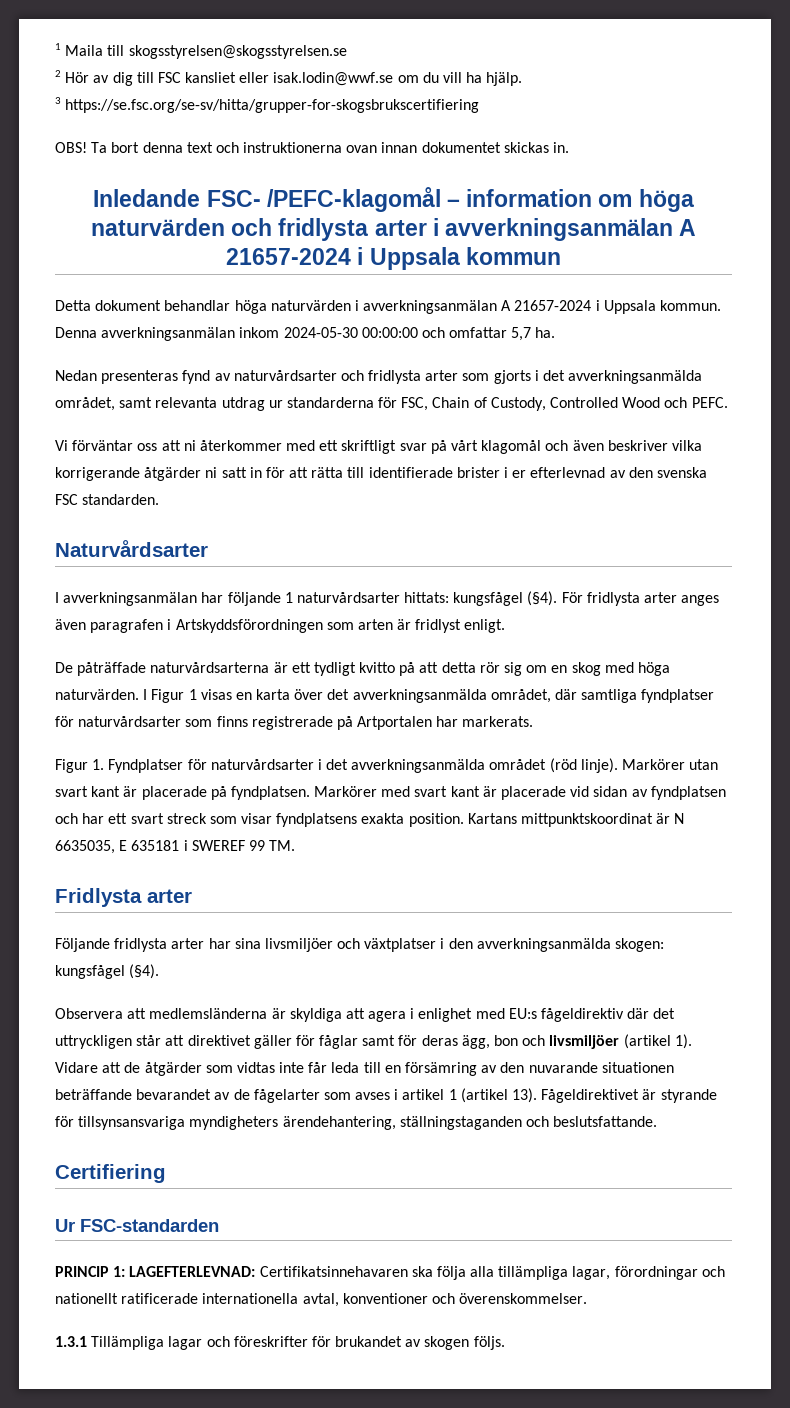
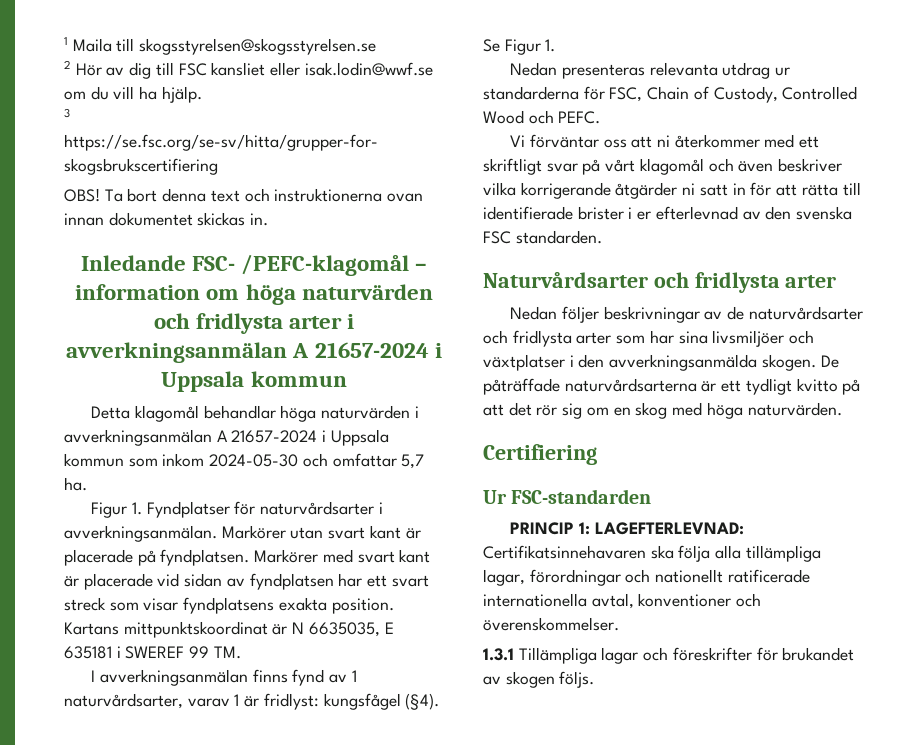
[95,300,162,311] dokument -> [134,405,199,422] klagomål
[660,300,722,311] [55,327,236,341] kommun. Denna avverkningsanmälan -> [64,453,158,467] kommun som
[361,327,418,338] 00:00:00 -> (299, 460) none
[55,370,703,384] [55,397,153,411] Nedan presenteras fynd av naturvårdsarter och fridlysta arter som gjorts i det avverkningsanmälda området, samt -> [91,501,383,518] [64,525,421,542] [64,549,431,566] [64,573,429,590] [64,597,394,614] [64,621,394,638] [64,646,241,659] [91,669,357,686] [64,693,440,710] [483,39,556,55] [510,62,645,79] Figur 1. Fyndplatser för naturvårdsarter i avverkningsanmälan. Markörer utan svart kant är placerade på fyndplatsen. Markörer med svart kant är placerade vid sidan av fyndplatsen har ett svart streck som visar fyndplatsens exakta position. Kartans mittpunktskoordinat är N 6635035, E 635181 i SWEREF 99 TM. // I avverkningsanmälan finns fynd av 1 naturvårdsarter, varav 1 är fridlyst: kungsfågel (§4). Se Figur 1. // Nedan presenteras
[55,591,720,606] [55,619,506,633] // I avverkningsanmälan har följande 1 naturvårdsarter hittats: kungsfågel (§4). För fridlysta arter anges även paragrafen i Artskyddsförordningen som arten är fridlyst enligt. // -> [653,272,837,293] [510,306,863,323] [483,330,815,347] [483,354,816,371] och fridlysta arter // Nedan följer beskrivningar av de naturvårdsarter och fridlysta arter som har sina livsmiljöer och växtplatser i den avverkningsanmälda skogen.
[441,662,476,673] detta -> [508,402,532,416] det
[143,689,715,703] [55,716,534,730] [55,758,719,773] [55,786,726,800] [55,813,685,827] [55,840,296,854] [55,888,192,907] [55,938,665,952] [55,964,160,979] [55,1008,676,1022] [55,1034,692,1049] [55,1062,674,1076] [55,1088,717,1103] [55,1116,658,1130] I Figur 1 visas en karta över det avverkningsanmälda området, där samtliga fyndplatser för naturvårdsarter som finns registrerade på Artportalen har markerats. // Figur 1. Fyndplatser för naturvårdsarter i det avverkningsanmälda området (röd linje). Markörer utan svart kant är placerade på fyndplatsen. Markörer med svart kant är placerade vid sidan av fyndplatsen och har ett svart streck som visar fyndplatsens exakta position. Kartans mittpunktskoordinat är N 6635035, E 635181 i SWEREF 99 TM. // Fridlysta arter // Följande fridlysta arter har sina livsmiljöer och växtplatser i den avverkningsanmälda skogen: kungsfågel (§4). // Observera att medlemsländerna är skyldiga att agera i enlighet med EU:s fågeldirektiv där det uttryckligen står att direktivet gäller för fåglar samt för deras ägg, bon och livsmiljöer (artikel 1). Vidare att de åtgärder som vidtas inte får leda till en försämring av den nuvarande situationen beträffande bevarandet av de fågelarter som avses i artikel 1 (artikel 13). Fågeldirektivet är styrande för tillsynsansvariga myndigheters ärendehantering, ställningstaganden och beslutsfattande. -> (842, 409) none

